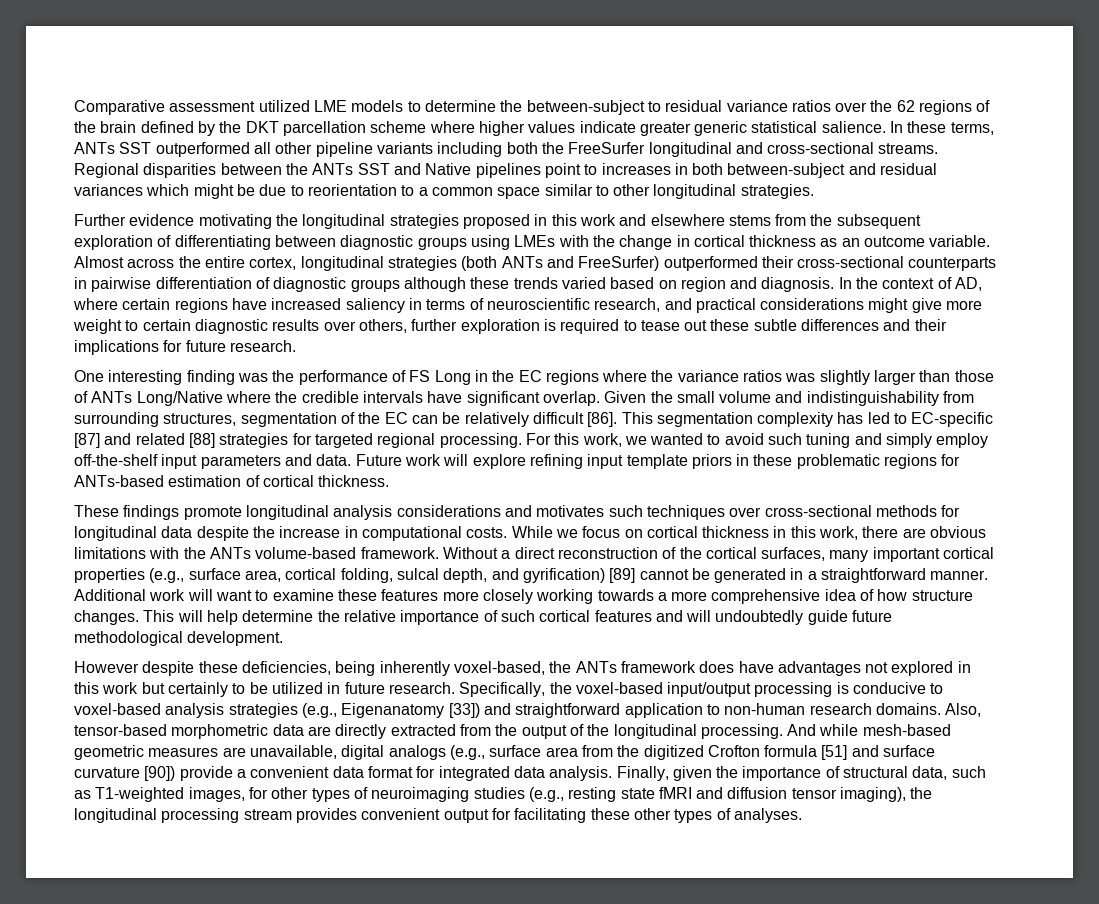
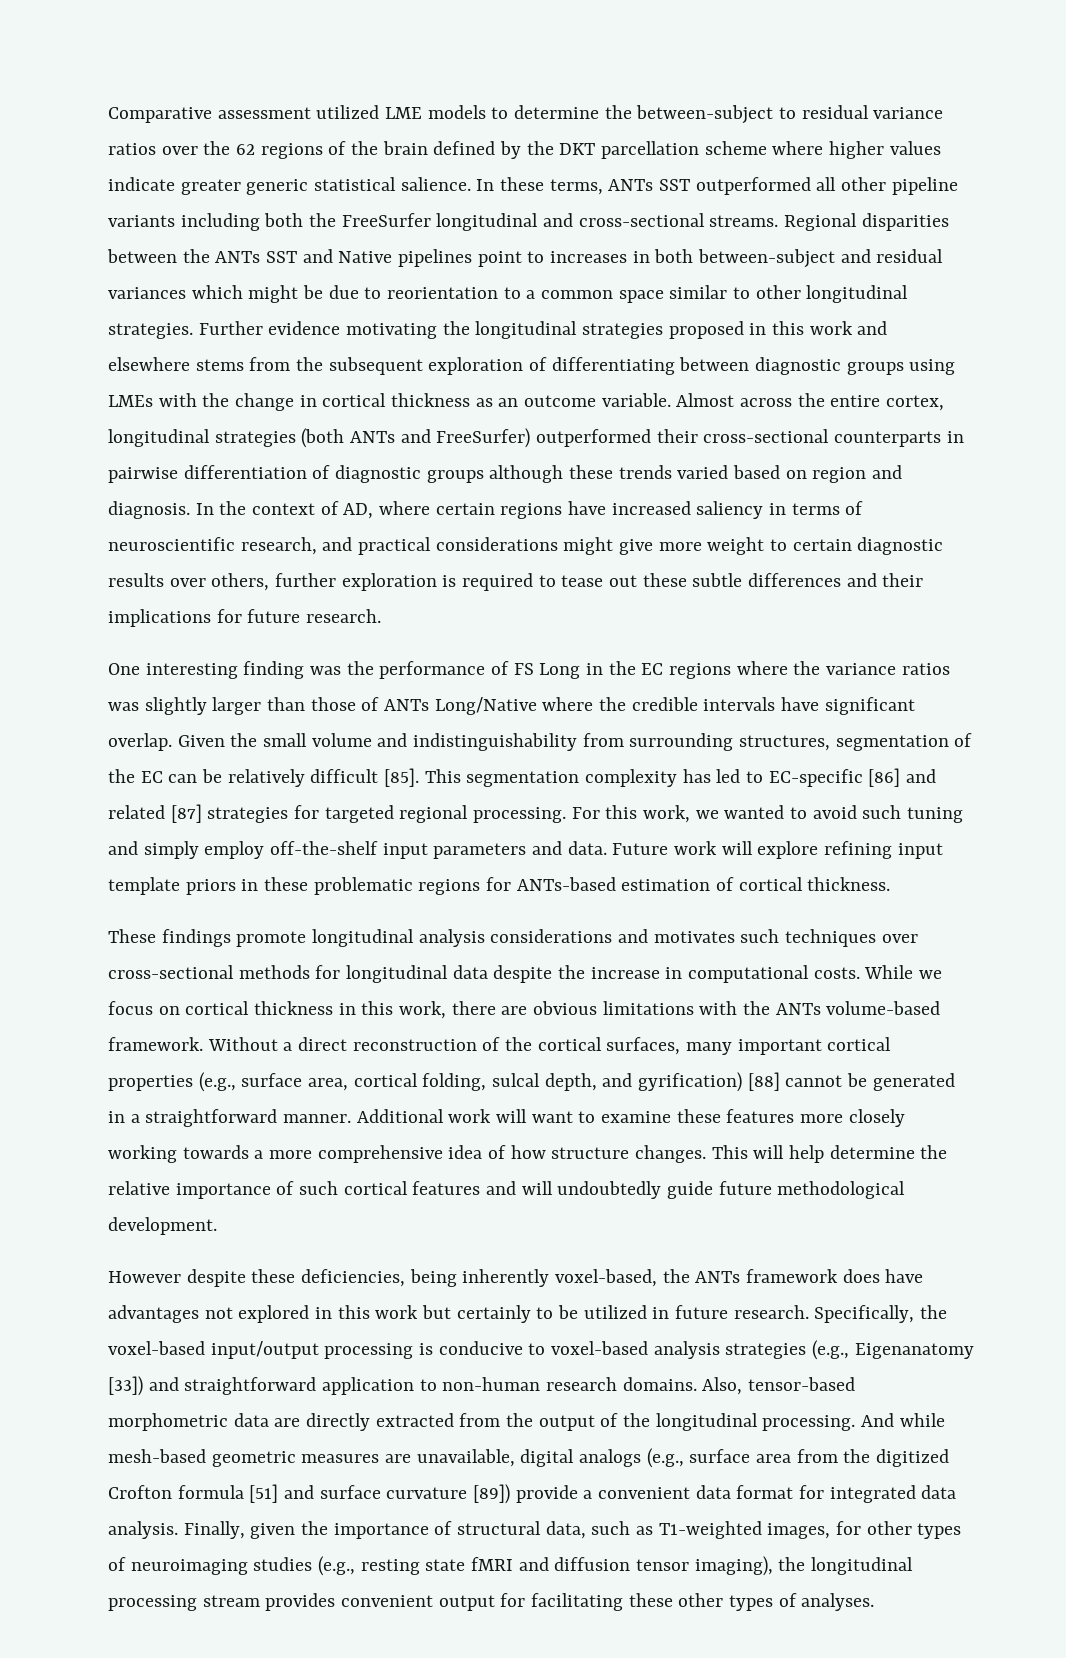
(814, 191) // -> (193, 331) none
[587,412,618,427] [86]. -> [384,768,420,787] [85].
[74,433,100,448] [87] -> [868,768,901,787] [86]
[188,433,215,448] [88] -> [170,804,202,823] [87]
[609,568,636,583] [89] -> [747,1072,780,1091] [88]
[144,766,176,781] [90]) -> [473,1484,511,1504] [89])

